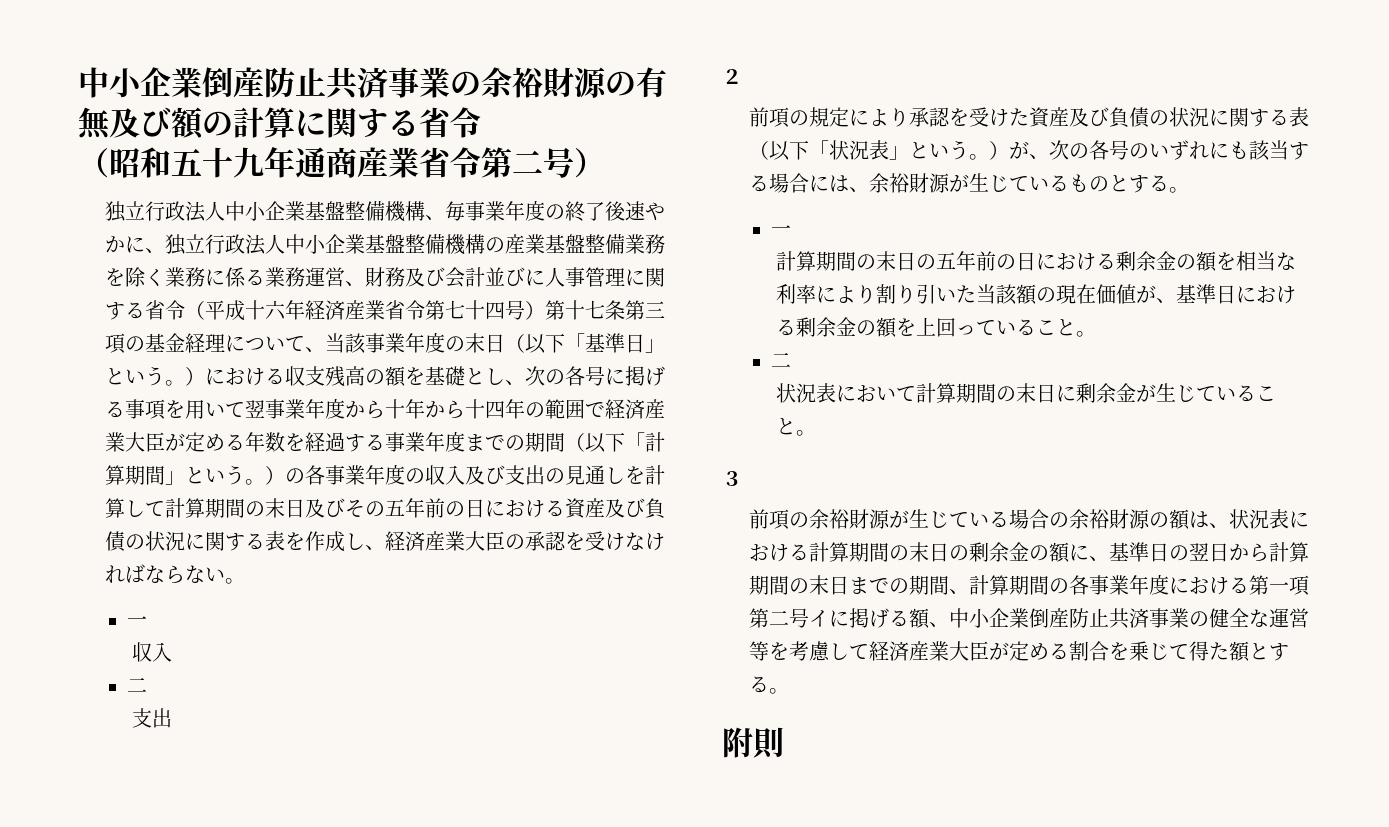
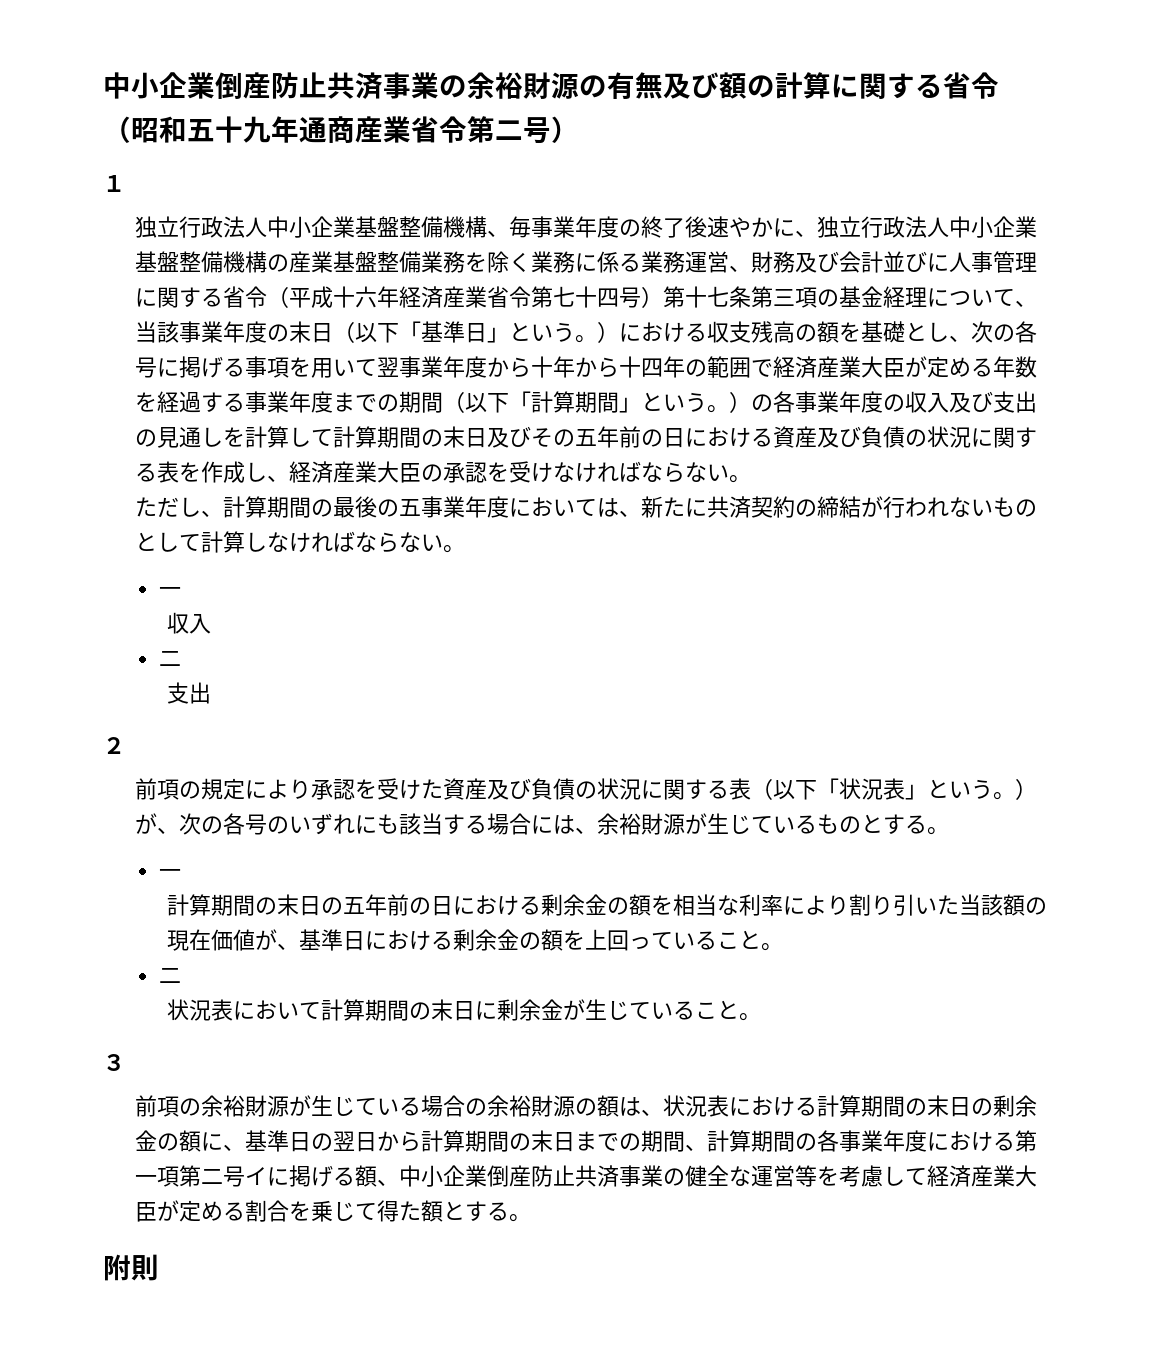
(605, 163) none -> [103,175,125,192] // １
(246, 581) none -> [134,496,1037,518] [134,531,465,553] // ただし、計算期間の最後の五事業年度においては、新たに共済契約の締結が行われないものとして計算しなければならない。

